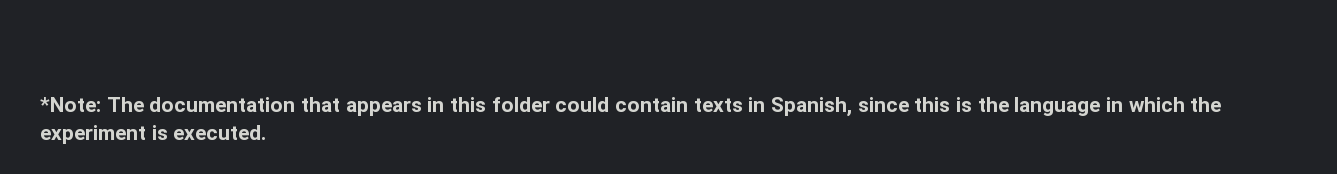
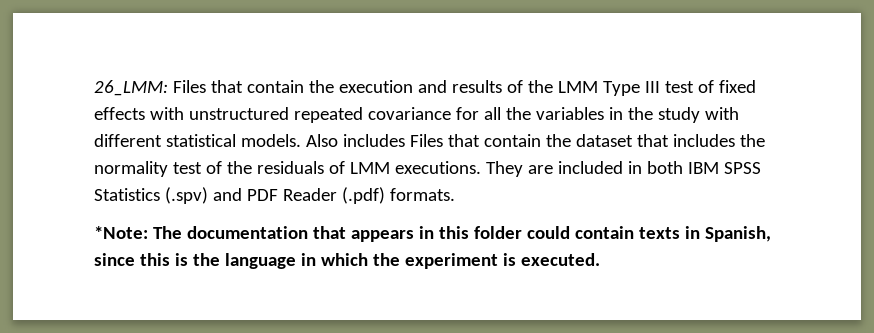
(40, 104) none -> [94,80,756,96] [94,107,739,123] [94,134,765,147] [94,161,761,177] [94,187,455,204] 26_LMM: Files that contain the execution and results of the LMM Type III test of fixed effects with unstructured repeated covariance for all the variables in the study with different statistical models. Also includes Files that contain the dataset that includes the normality test of the residuals of LMM executions. They are included in both IBM SPSS Statistics (.spv) and PDF Reader (.pdf) formats. //

